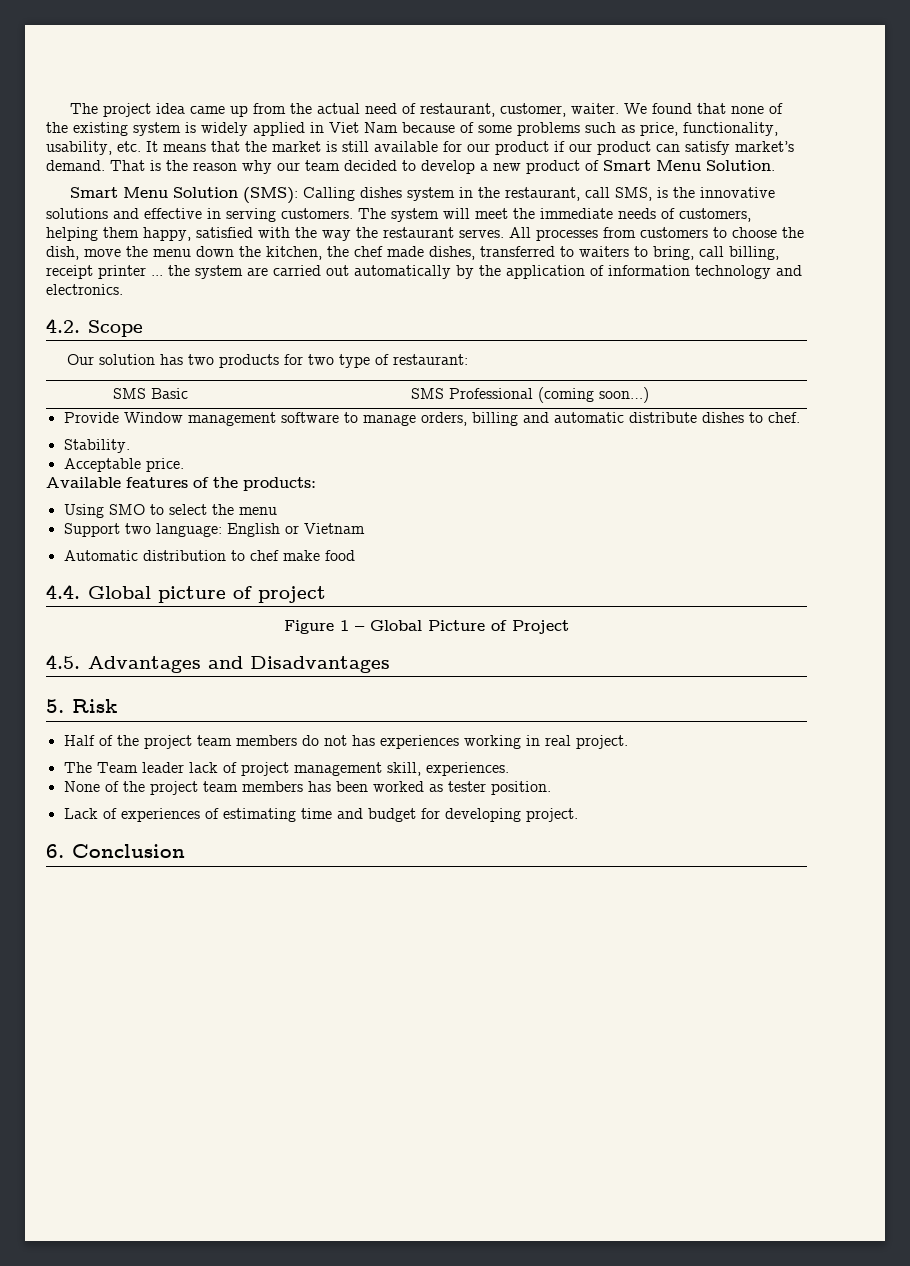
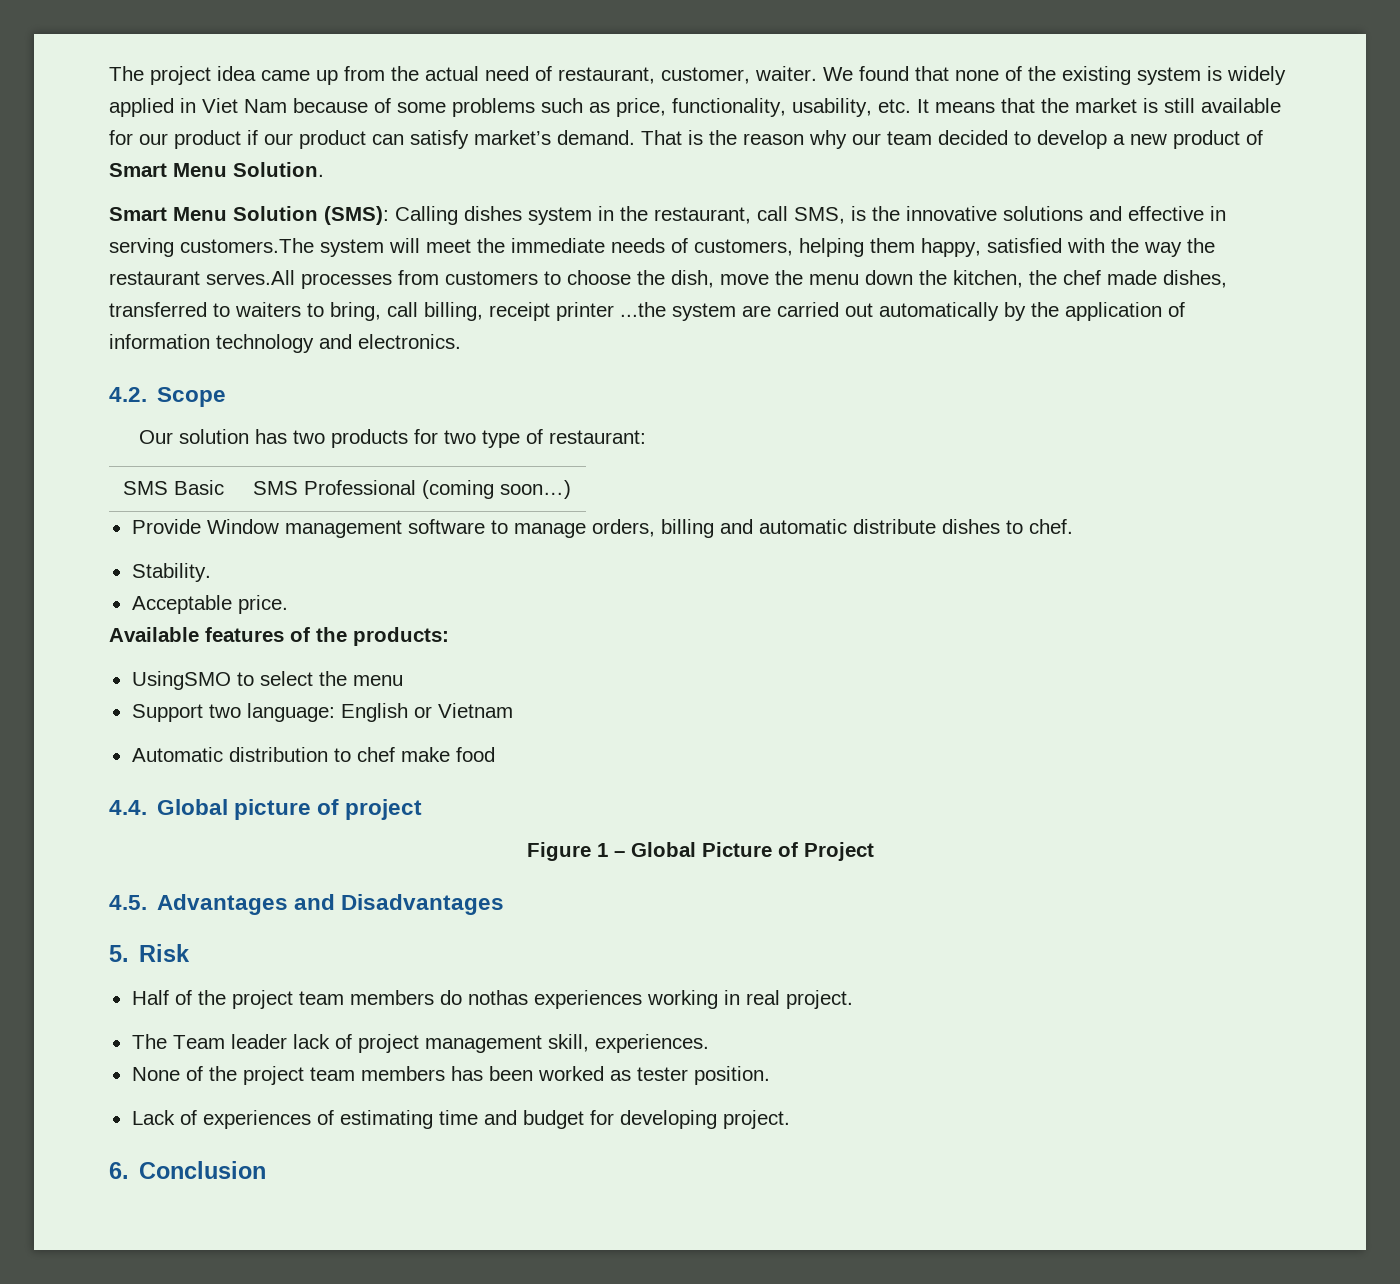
[281,208,386,219] customers. The -> [180,238,314,253] customers.The
[459,227,531,238] serves. All -> [206,270,295,285] serves.All
[151,265,190,276] ... the -> [620,302,666,317] ...the
[63,504,145,518] Using SMO -> [131,671,231,690] UsingSMO
[323,735,375,746] not has -> [467,990,528,1005] nothas

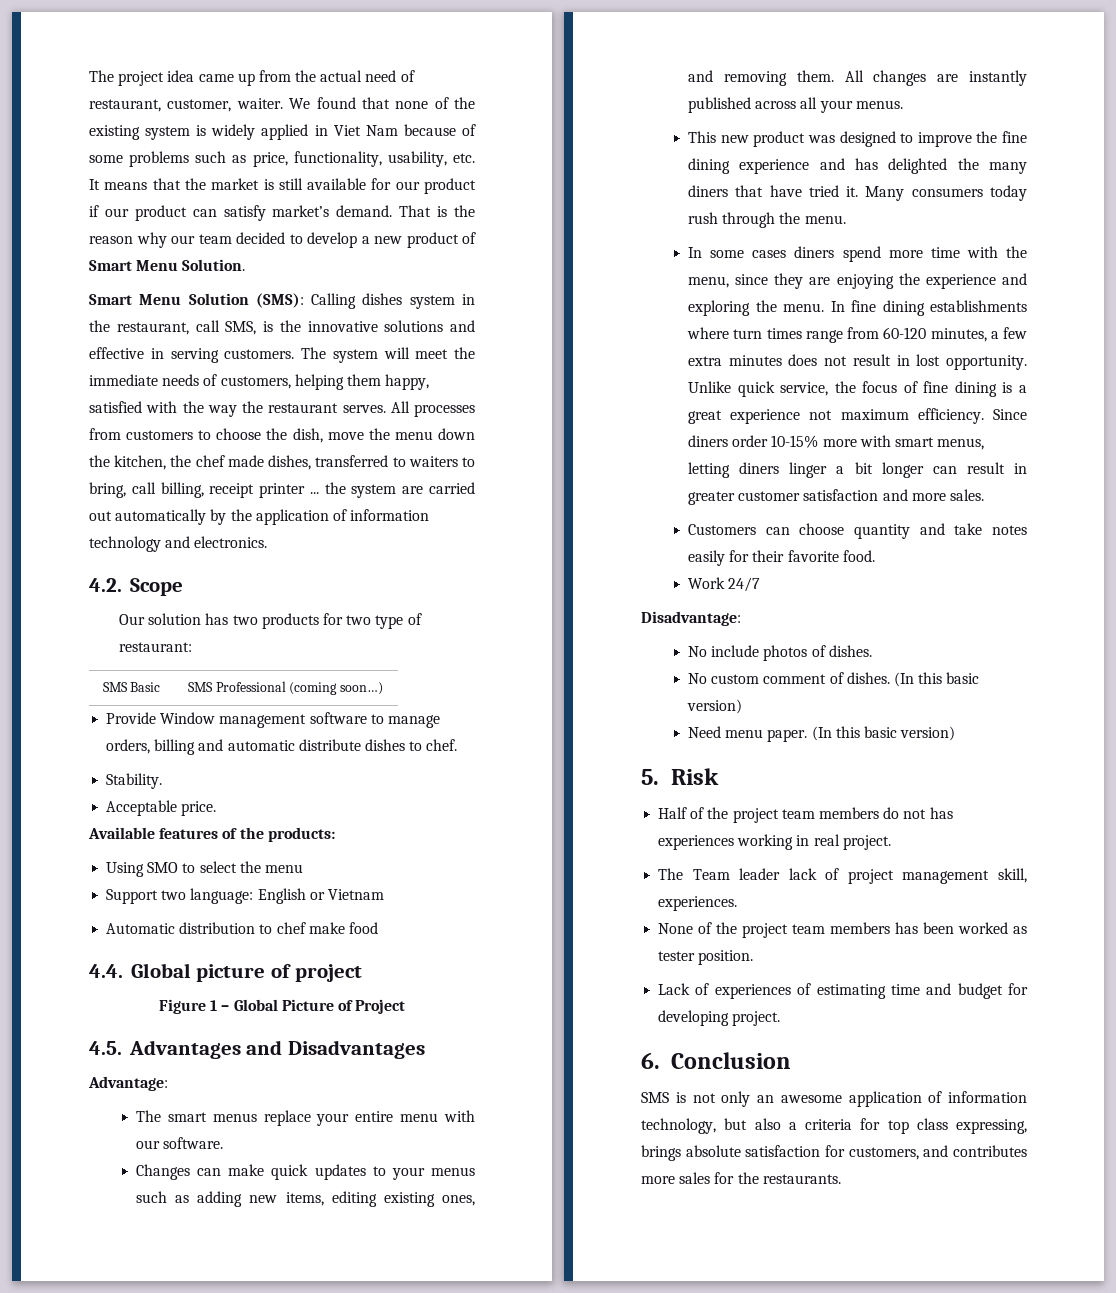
[180,238,314,253] customers.The -> [224,347,326,359] customers. The
[206,270,295,285] serves.All -> [342,401,410,413] serves. All
[620,302,666,317] ...the -> [309,482,346,494] ... the
[131,671,231,690] UsingSMO -> [106,862,179,877] Using SMO
(505, 904) none -> [88,1076,168,1091] [136,1110,476,1126] [136,1137,224,1149] [136,1164,476,1180] [136,1191,475,1207] [688,70,1027,86] [688,97,903,113] [688,131,1027,147] [688,158,1027,174] [688,185,1027,201] [688,212,846,228] [688,246,1027,262] [688,273,1027,289] [688,300,1027,316] [687,327,1027,343] [688,354,1027,370] [688,381,1027,397] [688,408,1027,424] [688,435,985,450] [688,462,1027,478] [688,489,984,505] [688,523,1027,539] [688,550,875,566] [688,577,761,592] [641,611,741,626] [688,645,872,661] [688,672,980,687] [687,699,743,714] [688,726,956,742] // Advantage: // The smart menus replace your entire menu with our software. // Changes can make quick updates to your menus such as adding new items, editing existing ones, and removing them. All changes are instantly published across all your menus. // This new product was designed to improve the fine dining experience and has delighted the many diners that have tried it. Many consumers today rush through the menu. // In some cases diners spend more time with the menu, since they are enjoying the experience and exploring the menu. In fine dining establishments where turn times range from 60-120 minutes, a few extra minutes does not result in lost opportunity. Unlike quick service, the focus of fine dining is a great experience not maximum efficiency. Since diners order 10-15% more with smart menus, letting diners linger a bit longer can result in greater customer satisfaction and more sales. // Customers can choose quantity and take notes easily for their favorite food. // Work 24/7 // Disadvantage: // No include photos of dishes. // No custom comment of dishes. (In this basic version) // Need menu paper. (In this basic version)
[467,990,528,1005] nothas -> [903,807,953,819] not has
(267, 1170) none -> [641,1091,1027,1107] [641,1118,1027,1134] [641,1145,1027,1161] [641,1172,841,1184] // SMS is not only an awesome application of information technology, but also a criteria for top class expressing, brings absolute satisfaction for customers, and contributes more sales for the restaurants.

